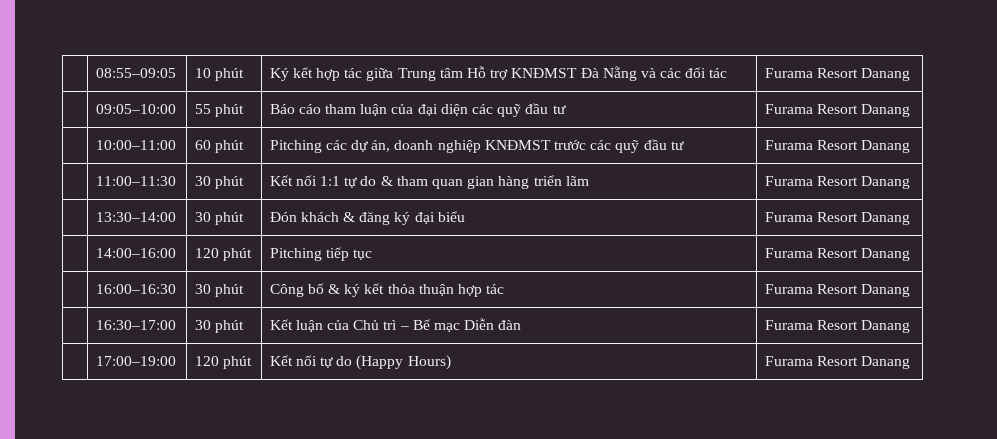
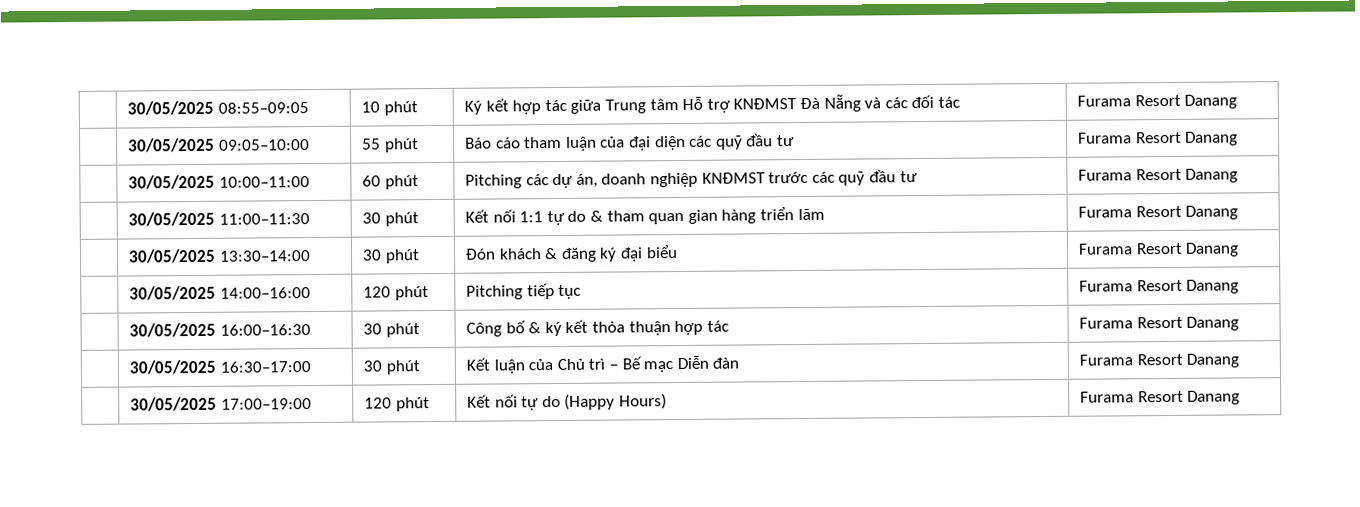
(95, 73) | -> [127,100,215,116] | 30/05/2025
(911, 74) none -> [128,137,216,153] 30/05/2025
(911, 110) none -> [128,174,216,190] 30/05/2025
(911, 146) none -> [128,211,216,227] 30/05/2025
(911, 182) none -> [128,248,217,264] 30/05/2025
(911, 218) none -> [129,285,217,301] 30/05/2025
(911, 254) none -> [129,322,217,338] 30/05/2025
(911, 290) none -> [129,359,217,375] 30/05/2025
(911, 326) none -> [130,396,218,412] 30/05/2025

